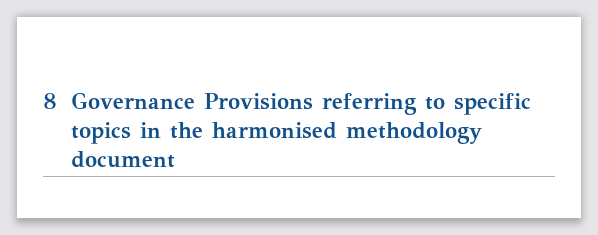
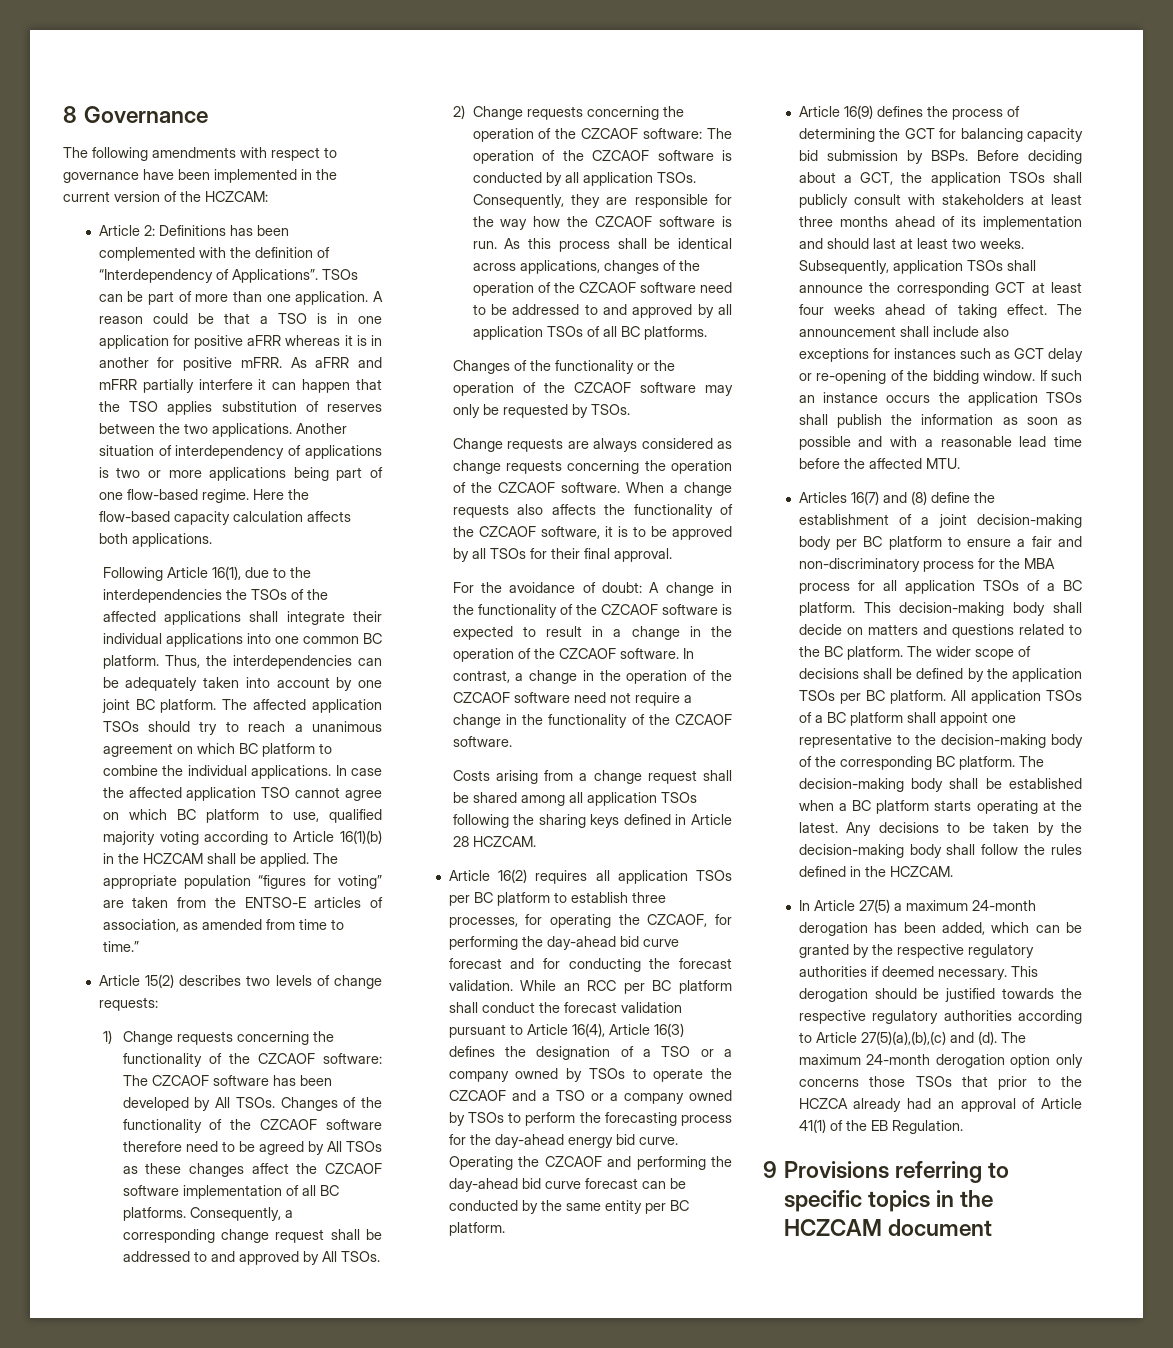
(195, 100) none -> [63,147,337,161] [63,169,337,183] [63,191,268,202] [98,225,289,236] [98,247,330,261] [98,269,358,283] [98,291,383,305] [98,313,382,324] [98,335,382,349] [98,357,383,371] [98,379,382,393] [98,401,382,415] [98,423,347,437] [98,445,382,459] [98,467,383,481] [98,489,309,503] [98,511,351,525] [98,533,212,547] [102,566,311,581] [102,589,328,603] [102,611,382,625] [102,633,382,647] [102,655,382,669] [102,677,382,691] [101,699,382,713] [102,721,382,735] [102,743,332,757] [102,765,382,779] [102,787,382,801] [102,809,382,823] [102,830,382,845] [102,853,338,867] [102,875,382,889] [102,897,383,908] [102,919,344,932] [102,941,139,952] [98,974,383,989] [98,997,158,1011] [102,1030,334,1045] [122,1053,382,1067] [122,1075,332,1086] [122,1097,382,1111] [122,1119,382,1133] [122,1141,382,1155] [122,1163,382,1177] [122,1185,339,1199] [122,1207,293,1221] [122,1229,382,1243] [122,1251,380,1265] [452,105,684,120] [472,128,732,142] [472,150,732,164] [472,172,696,186] [472,194,732,208] [472,216,732,230] [472,238,732,252] [472,260,700,274] [472,282,732,296] [472,304,732,318] [472,326,707,340] [452,360,675,374] [452,382,733,396] [452,404,630,418] [452,438,732,452] [452,460,732,474] [452,482,732,496] [452,504,733,518] [452,526,732,540] [452,548,672,562] [452,582,732,596] [452,604,732,618] [452,626,732,640] [452,648,694,662] [452,670,732,684] [452,692,692,706] [452,714,732,728] [452,736,512,747] [452,770,732,784] [452,792,697,806] [452,814,732,828] [452,836,536,847] [448,869,732,884] [448,892,666,906] [448,914,732,928] [448,936,679,950] [448,958,732,972] [448,980,732,994] [448,1002,682,1013] [448,1023,684,1038] [448,1046,732,1060] [448,1068,732,1082] [448,1090,732,1104] [448,1112,732,1126] [448,1134,678,1148] [448,1156,732,1170] [448,1178,686,1192] [448,1200,689,1214] [448,1222,505,1236] [798,105,1020,120] [798,128,1083,142] [798,150,1082,164] [798,172,1082,186] [798,194,1082,208] [798,216,1082,230] [798,238,1024,249] [798,260,1036,274] [798,282,1082,296] [798,304,1082,318] [798,326,1009,337] [798,348,1083,362] [798,370,1082,384] [798,392,1082,406] [798,414,1082,428] [798,436,1082,450] [798,458,960,469] [798,491,995,505] [798,514,1082,528] [798,536,1082,550] [798,558,1055,572] [798,580,1082,594] [798,602,1082,616] [798,624,1082,638] [798,646,1031,660] [798,668,1082,682] [798,690,1082,704] [798,712,1016,726] [798,734,1083,748] [798,756,1044,770] [798,778,1082,792] [798,800,1082,814] [798,822,1082,836] [798,844,1082,858] [798,866,953,877] [798,899,1036,913] [798,922,1082,936] [798,944,1034,958] [798,966,1038,980] [798,988,1082,1002] [798,1010,1082,1024] [798,1031,1026,1045] [798,1054,1083,1068] [798,1076,1082,1090] [798,1098,1082,1112] [798,1119,963,1134] [763,1161,777,1178] // The following amendments with respect to governance have been implemented in the current version of the HCZCAM: // Article 2: Definitions has been complemented with the definition of “Interdependency of Applications”. TSOs can be part of more than one application. A reason could be that a TSO is in one application for positive aFRR whereas it is in another for positive mFRR. As aFRR and mFRR partially interfere it can happen that the TSO applies substitution of reserves between the two applications. Another situation of interdependency of applications is two or more applications being part of one flow-based regime. Here the flow-based capacity calculation affects both applications. // Following Article 16(1), due to the interdependencies the TSOs of the affected applications shall integrate their individual applications into one common BC platform. Thus, the interdependencies can be adequately taken into account by one joint BC platform. The affected application TSOs should try to reach a unanimous agreement on which BC platform to combine the individual applications. In case the affected application TSO cannot agree on which BC platform to use, qualified majority voting according to Article 16(1)(b) in the HCZCAM shall be applied. The appropriate population “figures for voting” are taken from the ENTSO-E articles of association, as amended from time to time.” // Article 15(2) describes two levels of change requests: // 1) Change requests concerning the functionality of the CZCAOF software: The CZCAOF software has been developed by All TSOs. Changes of the functionality of the CZCAOF software therefore need to be agreed by All TSOs as these changes affect the CZCAOF software implementation of all BC platforms. Consequently, a corresponding change request shall be addressed to and approved by All TSOs. // 2) Change requests concerning the operation of the CZCAOF software: The operation of the CZCAOF software is conducted by all application TSOs. Consequently, they are responsible for the way how the CZCAOF software is run. As this process shall be identical across applications, changes of the operation of the CZCAOF software need to be addressed to and approved by all application TSOs of all BC platforms. // Changes of the functionality or the operation of the CZCAOF software may only be requested by TSOs. // Change requests are always considered as change requests concerning the operation of the CZCAOF software. When a change requests also affects the functionality of the CZCAOF software, it is to be approved by all TSOs for their final approval. // For the avoidance of doubt: A change in the functionality of the CZCAOF software is expected to result in a change in the operation of the CZCAOF software. In contrast, a change in the operation of the CZCAOF software need not require a change in the functionality of the CZCAOF software. // Costs arising from a change request shall be shared among all application TSOs following the sharing keys defined in Article 28 HCZCAM. // Article 16(2) requires all application TSOs per BC platform to establish three processes, for operating the CZCAOF, for performing the day-ahead bid curve forecast and for conducting the forecast validation. While an RCC per BC platform shall conduct the forecast validation pursuant to Article 16(4), Article 16(3) defines the designation of a TSO or a company owned by TSOs to operate the CZCAOF and a TSO or a company owned by TSOs to perform the forecasting process for the day-ahead energy bid curve. Operating the CZCAOF and performing the day-ahead bid curve forecast can be conducted by the same entity per BC platform. // Article 16(9) defines the process of determining the GCT for balancing capacity bid submission by BSPs. Before deciding about a GCT, the application TSOs shall publicly consult with stakeholders at least three months ahead of its implementation and should last at least two weeks. Subsequently, application TSOs shall announce the corresponding GCT at least four weeks ahead of taking effect. The announcement shall include also exceptions for instances such as GCT delay or re-opening of the bidding window. If such an instance occurs the application TSOs shall publish the information as soon as possible and with a reasonable lead time before the affected MTU. // Articles 16(7) and (8) define the establishment of a joint decision-making body per BC platform to ensure a fair and non-discriminatory process for the MBA process for all application TSOs of a BC platform. This decision-making body shall decide on matters and questions related to the BC platform. The wider scope of decisions shall be defined by the application TSOs per BC platform. All application TSOs of a BC platform shall appoint one representative to the decision-making body of the corresponding BC platform. The decision-making body shall be established when a BC platform starts operating at the latest. Any decisions to be taken by the decision-making body shall follow the rules defined in the HCZCAM. // In Article 27(5) a maximum 24-month derogation has been added, which can be granted by the respective regulatory authorities if deemed necessary. This derogation should be justified towards the respective regulatory authorities according to Article 27(5)(a),(b),(c) and (d). The maximum 24-month derogation option only concerns those TSOs that prior to the HCZCA already had an approval of Article 41(1) of the EB Regulation. // 9
[211,122,482,144] harmonised methodology -> [784,1219,883,1236] HCZCAM

